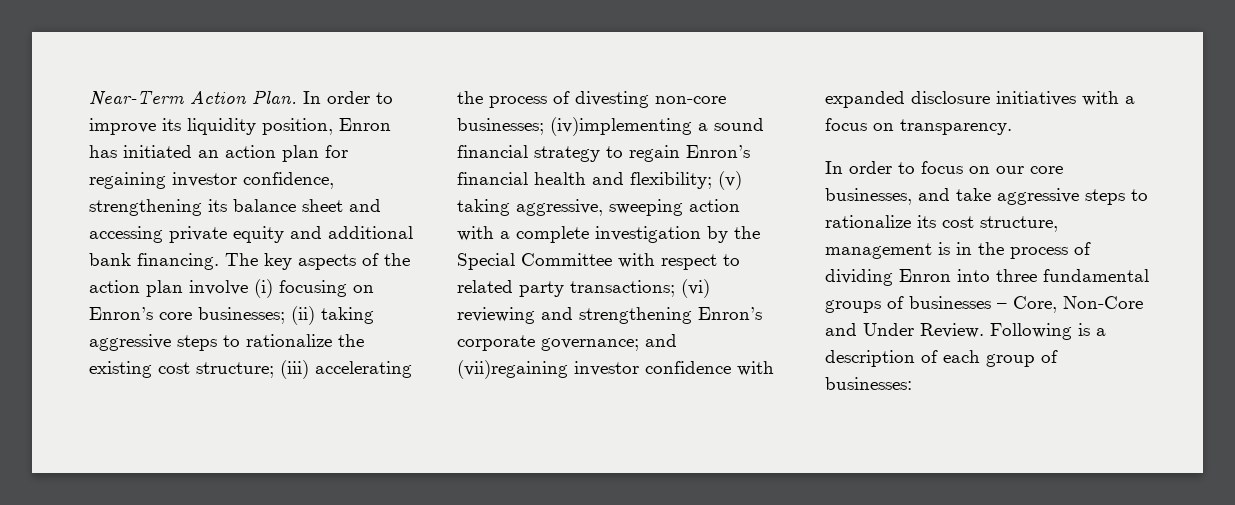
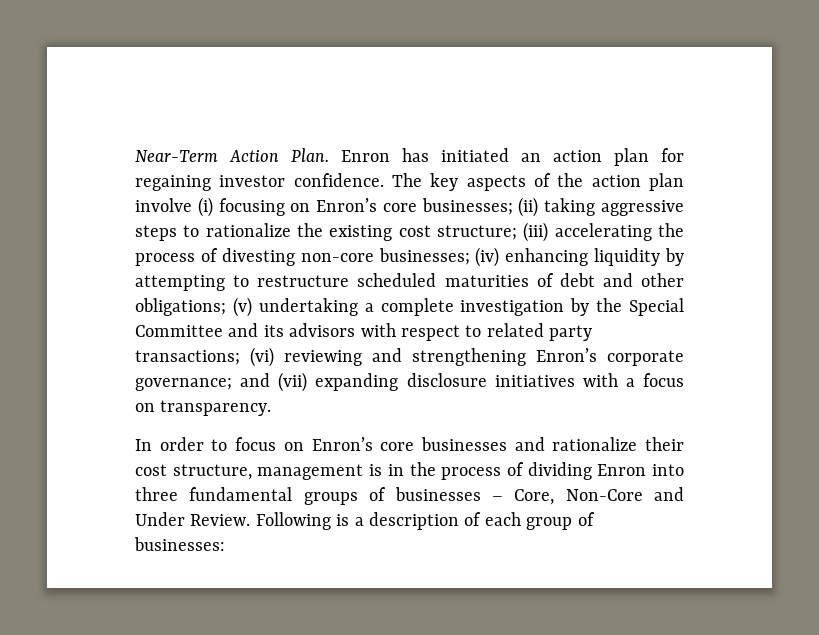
[303,91,393,104] [89,118,333,135] In order to improve its liquidity position, -> (329, 155) none
[243,172,334,189] [89,199,381,216] [89,226,413,243] [89,253,219,270] confidence, strengthening its balance sheet and accessing private equity and additional bank financing. -> [293,173,384,187] confidence.
[550,117,764,136] [457,145,750,162] [457,171,742,190] [457,199,740,216] [457,226,494,241] (iv)implementing a sound financial strategy to regain Enron’s financial health and flexibility; (v) taking aggressive, sweeping action with -> [475,247,684,267] [135,273,684,291] [135,297,358,317] (iv) enhancing liquidity by attempting to restructure scheduled maturities of debt and other obligations; (v) undertaking
(612, 259) none -> [228,323,356,337] and its advisors
[457,360,774,379] [825,91,905,108] (vii)regaining investor confidence with expanded -> [278,372,399,392] (vii) expanding
[996,166,1063,174] [825,188,1148,205] [825,215,936,228] our core businesses, and take aggressive steps to rationalize its -> [311,437,684,451] Enron’s core businesses and rationalize their

